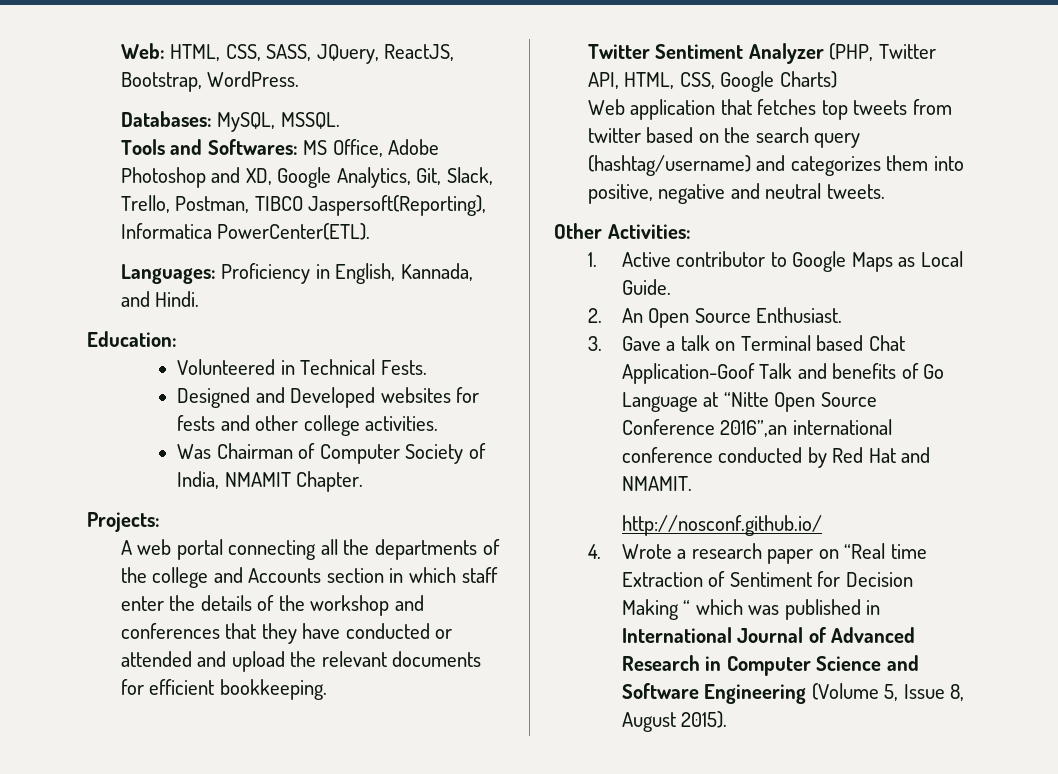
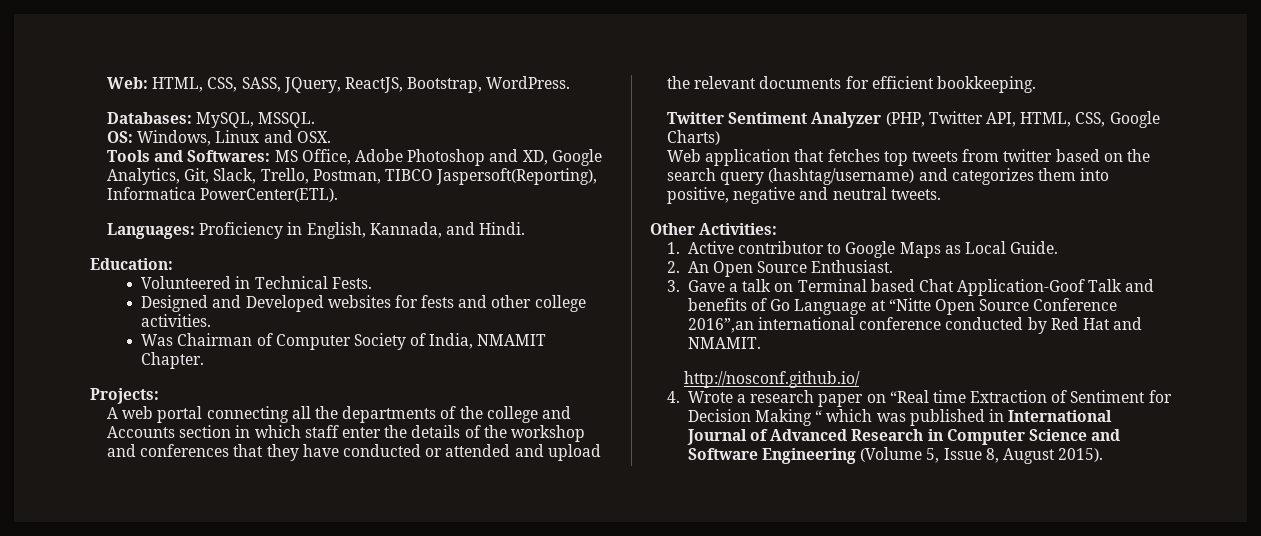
(340, 120) none -> [107,130,331,146] // OS: Windows, Linux and OSX.

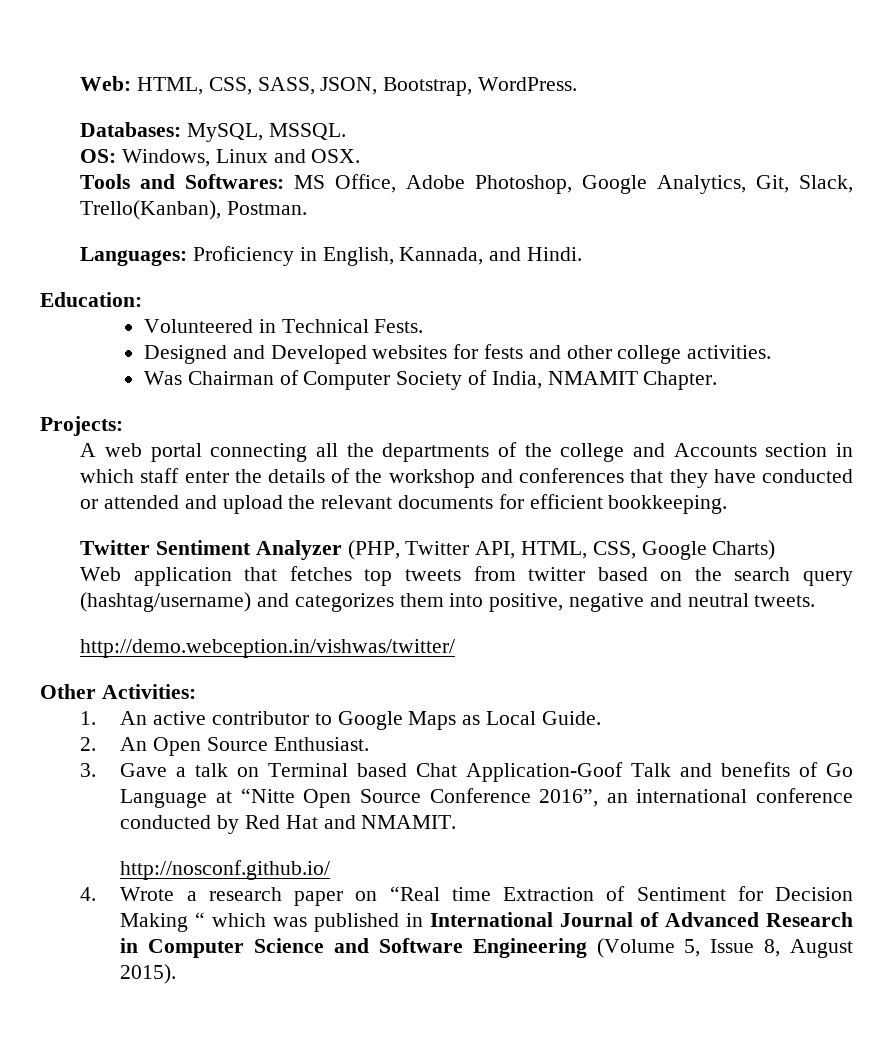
[283,77,403,93] JQuery, ReactJS, -> [320,77,378,95] JSON,
[407,149,548,166] Photoshop and XD, -> [475,175,573,194] Photoshop,
[260,168,598,185] [107,187,339,202] Trello, Postman, TIBCO Jaspersoft(Reporting), Informatica PowerCenter(ETL). -> [80,200,307,220] Trello(Kanban), Postman.
(941, 194) none -> [80,639,456,658] // http://demo.webception.in/vishwas/twitter/
[687,241,734,254] Active -> [120,711,207,725] An active
[687,318,754,333] 2016”,an -> [539,789,628,807] 2016”, an

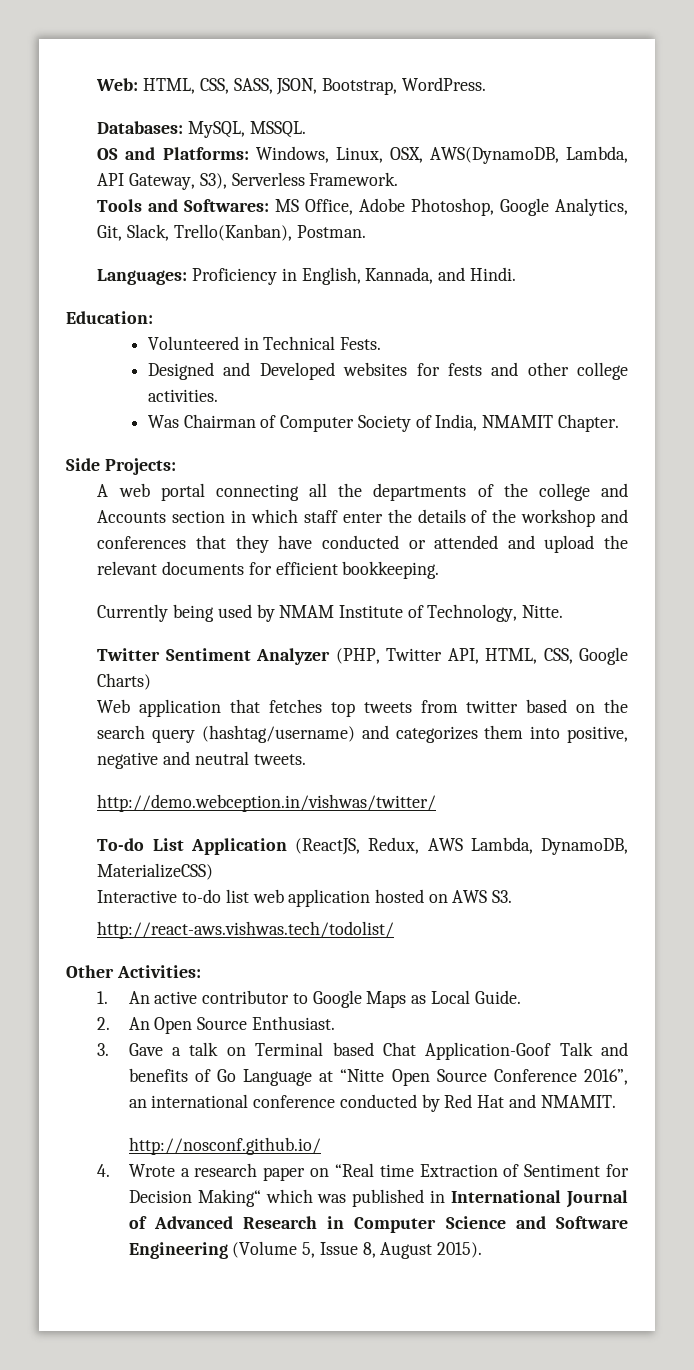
[80,149,361,167] OS: Windows, Linux and OSX. -> [97,146,628,164] [97,172,399,190] OS and Platforms: Windows, Linux, OSX, AWS(DynamoDB, Lambda, API Gateway, S3), Serverless Framework.
(718, 380) none -> [66,458,100,471] Side
(728, 504) none -> [97,604,564,622] // Currently being used by NMAM Institute of Technology, Nitte.
(456, 648) none -> [97,837,628,855] [97,863,214,880] [97,889,513,907] [97,921,395,939] // To-do List Application (ReactJS, Redux, AWS Lambda, DynamoDB, MaterializeCSS) // Interactive to-do list web application hosted on AWS S3. // http://react-aws.vishwas.tech/todolist/
[120,912,206,932] Making “ -> [197,1189,261,1207] Making“

